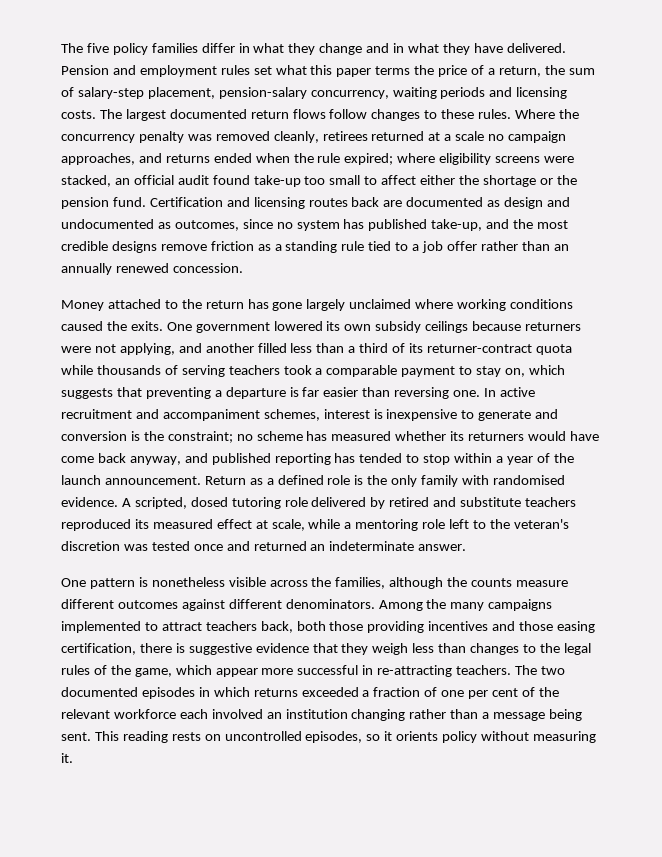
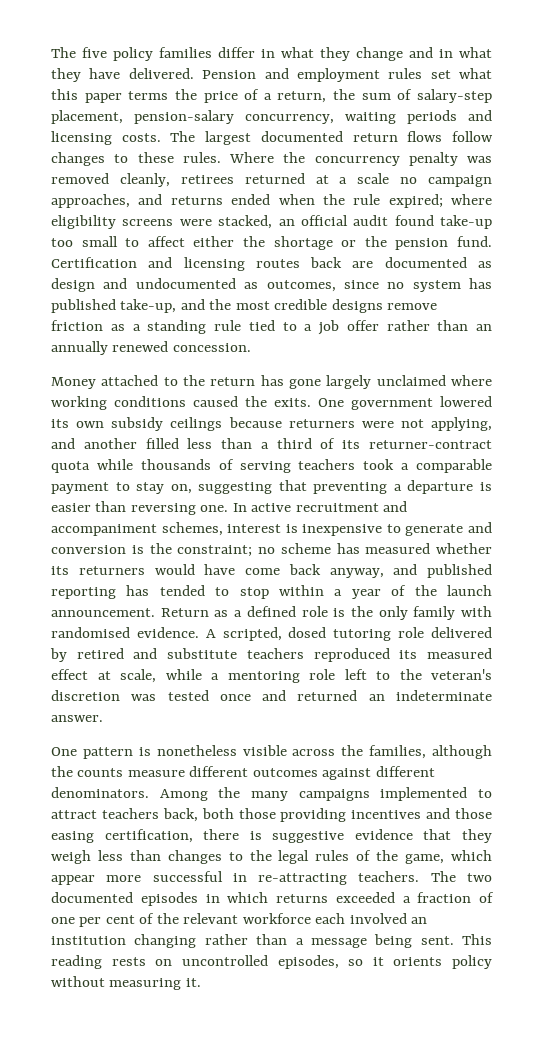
[528,365,565,375] [61,388,113,399] which suggests -> [198,482,273,494] suggesting
[302,387,320,397] far -> (492, 486) none

